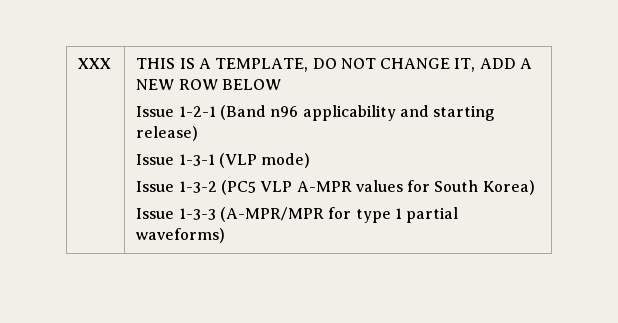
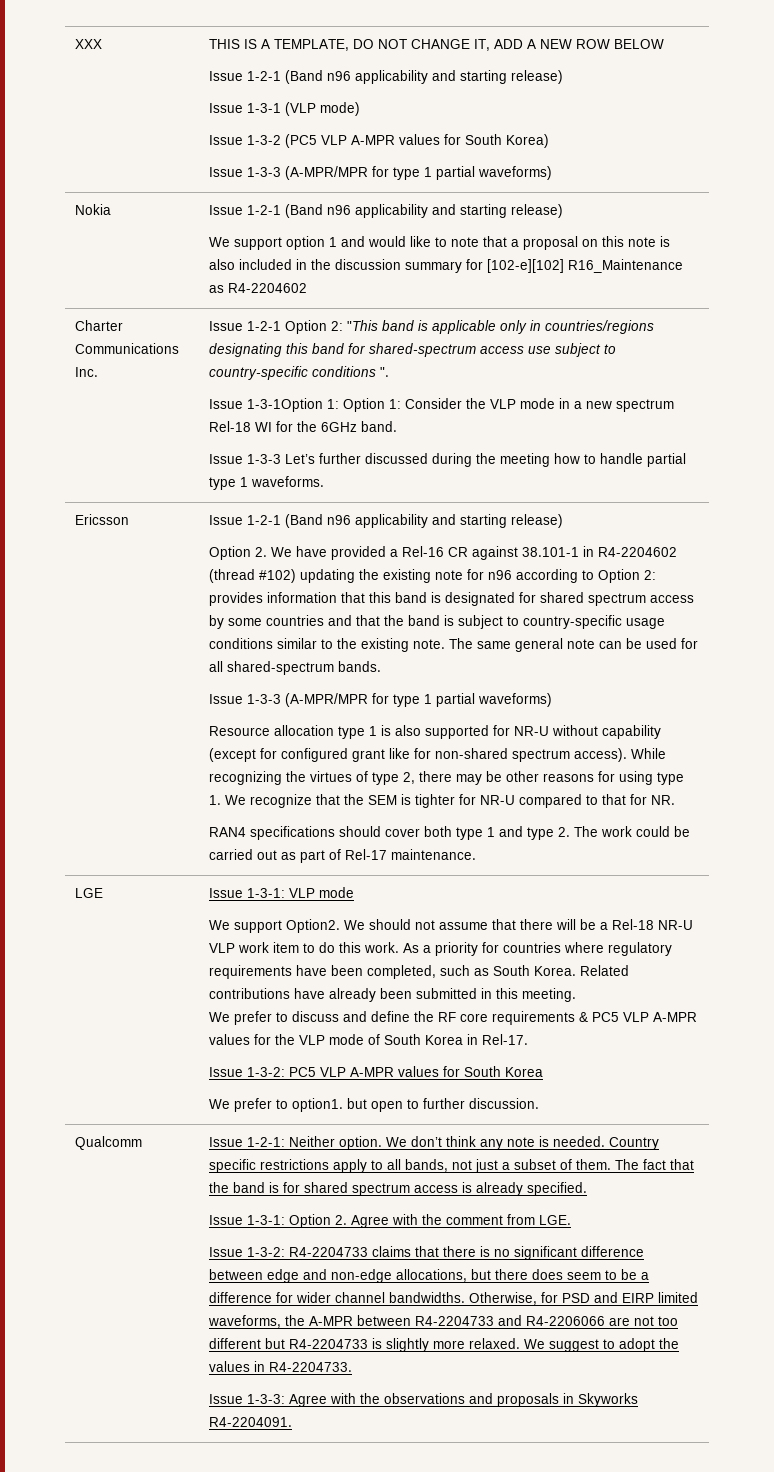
(226, 235) none -> [75,204,112,215] [209,204,564,218] [209,236,671,250] [209,259,684,273] [209,283,308,293] [75,320,124,331] [75,343,180,354] [75,367,99,377] [209,320,655,334] [209,343,617,357] [209,366,390,380] [209,398,675,412] [209,421,398,432] [209,453,687,467] [209,476,325,490] [75,514,130,525] [209,514,564,528] [209,546,678,560] [209,569,657,583] [209,592,695,606] [209,615,666,629] [209,638,699,652] [209,661,382,675] [209,693,553,707] [209,725,662,739] [209,748,667,762] [209,771,685,785] [209,794,676,808] [209,826,691,840] [209,849,477,863] [75,888,104,898] [209,887,355,898] [209,919,694,933] [209,942,673,956] [209,965,630,979] [209,988,577,1002] [209,1011,698,1025] [209,1034,529,1045] [209,1066,544,1077] [209,1098,540,1112] [75,1136,143,1150] [209,1136,660,1150] [209,1159,695,1173] [209,1182,588,1196] [209,1214,572,1228] [209,1246,645,1260] [209,1269,650,1283] [209,1292,699,1305] [208,1315,679,1328] [209,1338,680,1352] [209,1361,353,1372] [209,1393,639,1407] [209,1417,293,1427] // Nokia | Issue 1-2-1 (Band n96 applicability and starting release) // We support option 1 and would like to note that a proposal on this note is also included in the discussion summary for [102-e][102] R16_Maintenance as R4-2204602 // Charter Communications Inc. | Issue 1-2-1 Option 2: "This band is applicable only in countries/regions designating this band for shared-spectrum access use subject to country-specific conditions ". // Issue 1-3-1Option 1: Option 1: Consider the VLP mode in a new spectrum Rel-18 WI for the 6GHz band. // Issue 1-3-3 Let’s further discussed during the meeting how to handle partial type 1 waveforms. // Ericsson | Issue 1-2-1 (Band n96 applicability and starting release) // Option 2. We have provided a Rel-16 CR against 38.101-1 in R4-2204602 (thread #102) updating the existing note for n96 according to Option 2: provides information that this band is designated for shared spectrum access by some countries and that the band is subject to country-specific usage conditions similar to the existing note. The same general note can be used for all shared-spectrum bands. // Issue 1-3-3 (A-MPR/MPR for type 1 partial waveforms) // Resource allocation type 1 is also supported for NR-U without capability (except for configured grant like for non-shared spectrum access). While recognizing the virtues of type 2, there may be other reasons for using type 1. We recognize that the SEM is tighter for NR-U compared to that for NR. // RAN4 specifications should cover both type 1 and type 2. The work could be carried out as part of Rel-17 maintenance. // LGE | Issue 1-3-1: VLP mode // We support Option2. We should not assume that there will be a Rel-18 NR-U VLP work item to do this work. As a priority for countries where regulatory requirements have been completed, such as South Korea. Related contributions have already been submitted in this meeting. // We prefer to discuss and define the RF core requirements & PC5 VLP A-MPR values for the VLP mode of South Korea in Rel-17. // Issue 1-3-2: PC5 VLP A-MPR values for South Korea // We prefer to option1. but open to further discussion. // Qualcomm | Issue 1-2-1: Neither option. We don’t think any note is needed. Country specific restrictions apply to all bands, not just a subset of them. The fact that the band is for shared spectrum access is already specified. // Issue 1-3-1: Option 2. Agree with the comment from LGE. // Issue 1-3-2: R4-2204733 claims that there is no significant difference between edge and non-edge allocations, but there does seem to be a difference for wider channel bandwidths. Otherwise, for PSD and EIRP limited waveforms, the A-MPR between R4-2204733 and R4-2206066 are not too different but R4-2204733 is slightly more relaxed. We suggest to adopt the values in R4-2204733. // Issue 1-3-3: Agree with the observations and proposals in Skyworks R4-2204091.

